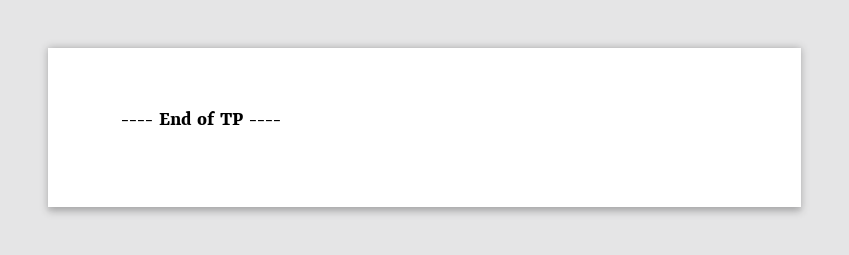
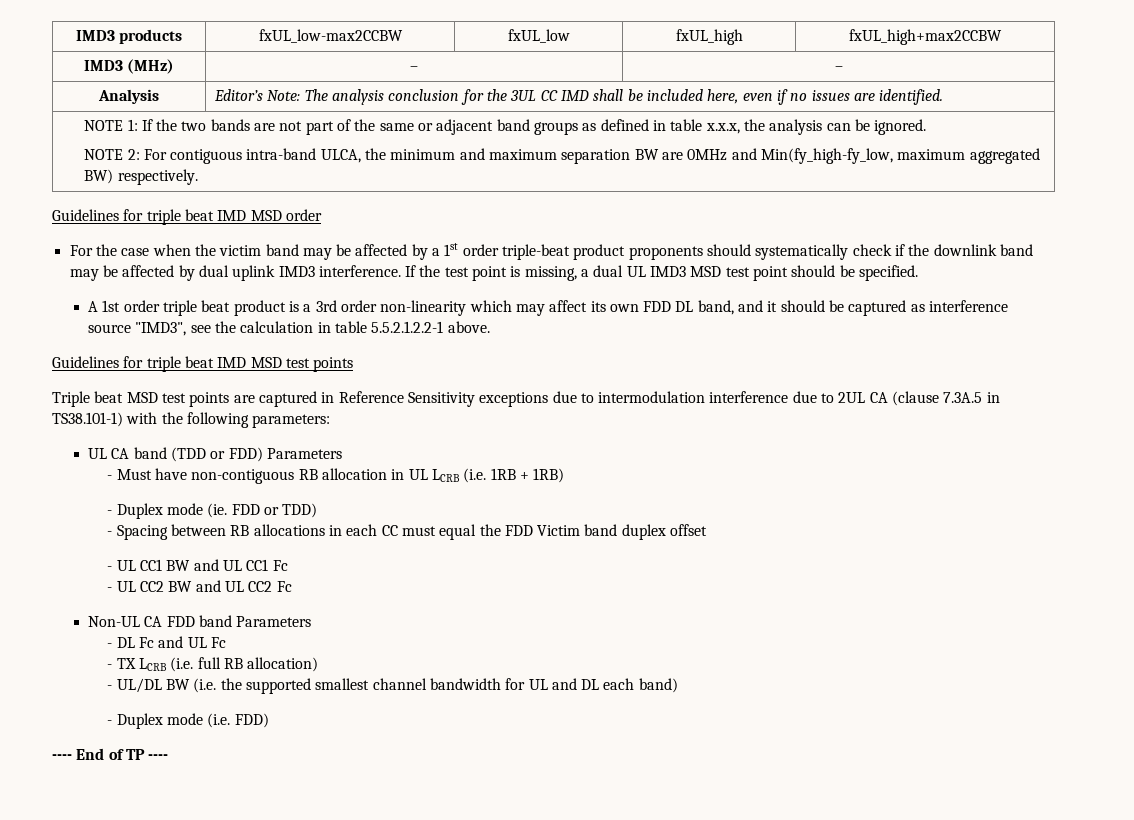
(121, 122) none -> [75,29,183,44] [258,29,403,43] [507,29,570,43] [675,29,743,45] [849,29,1002,45] [83,59,175,74] [410,66,418,71] [834,66,843,71] [98,89,159,104] [214,89,944,105] [84,119,927,135] [84,148,1040,164] [84,169,198,185] [52,209,322,225] [69,243,1033,260] [69,265,918,281] [88,300,1009,316] [88,321,490,336] [52,356,354,372] [52,391,1000,407] [52,412,331,428] [88,447,342,462] [107,468,565,484] [107,503,318,519] [107,524,708,540] [107,559,288,571] [107,580,292,592] [88,615,312,627] [107,636,226,648] [107,657,319,672] [107,678,678,694] [107,713,269,729] IMD3 products | fxUL_low-max2CCBW | fxUL_low | fxUL_high | fxUL_high+max2CCBW // IMD3 (MHz) | – | – // Analysis | Editor’s Note: The analysis conclusion for the 3UL CC IMD shall be included here, even if no issues are identified. // NOTE 1: If the two bands are not part of the same or adjacent band groups as defined in table x.x.x, the analysis can be ignored. // NOTE 2: For contiguous intra-band ULCA, the minimum and maximum separation BW are 0MHz and Min(fy_high-fy_low, maximum aggregated BW) respectively. // Guidelines for triple beat IMD MSD order // For the case when the victim band may be affected by a 1st order triple-beat product proponents should systematically check if the downlink band may be affected by dual uplink IMD3 interference. If the test point is missing, a dual UL IMD3 MSD test point should be specified. // A 1st order triple beat product is a 3rd order non-linearity which may affect its own FDD DL band, and it should be captured as interference source "IMD3", see the calculation in table 5.5.2.1.2.2-1 above. // Guidelines for triple beat IMD MSD test points // Triple beat MSD test points are captured in Reference Sensitivity exceptions due to intermodulation interference due to 2UL CA (clause 7.3A.5 in TS38.101-1) with the following parameters: // UL CA band (TDD or FDD) Parameters // - Must have non-contiguous RB allocation in UL LCRB (i.e. 1RB + 1RB) // - Duplex mode (ie. FDD or TDD) // - Spacing between RB allocations in each CC must equal the FDD Victim band duplex offset // - UL CC1 BW and UL CC1 Fc // - UL CC2 BW and UL CC2 Fc // Non-UL CA FDD band Parameters // - DL Fc and UL Fc // - TX LCRB (i.e. full RB allocation) // - UL/DL BW (i.e. the supported smallest channel bandwidth for UL and DL each band) // - Duplex mode (i.e. FDD) //

